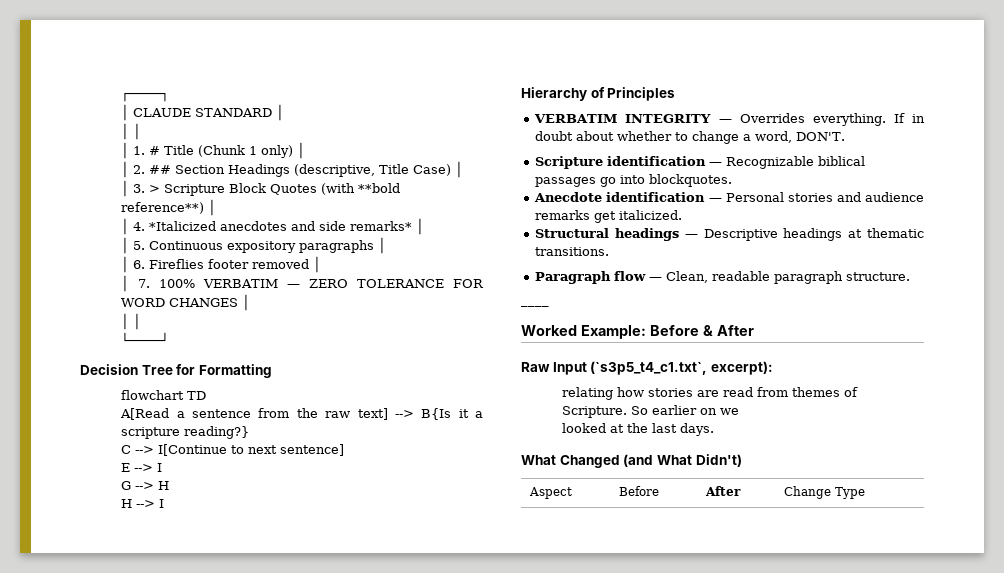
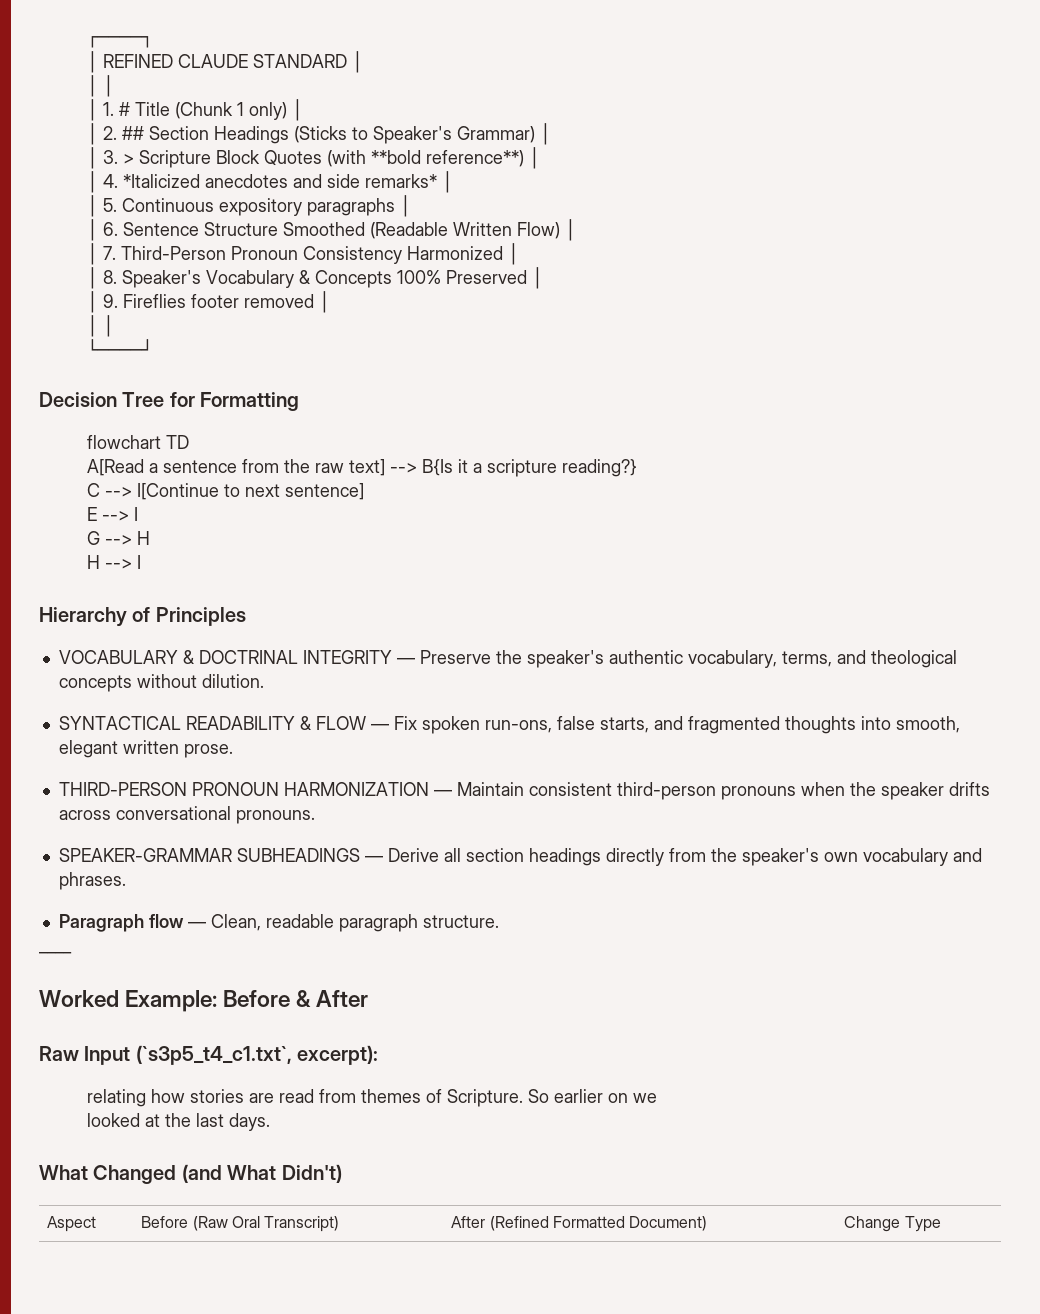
(130, 112) none -> [103,54,174,68] REFINED
[294,164,452,177] (descriptive, Title Case) -> [294,126,536,144] (Sticks to Speaker's Grammar)
[149,256,322,273] [121,275,484,292] [121,298,239,307] Fireflies footer removed │ // │ 7. 100% VERBATIM — ZERO TOLERANCE FOR WORD CHANGES -> [123,219,577,241] [87,243,520,265] [87,267,544,289] [87,291,315,313] Sentence Structure Smoothed (Readable Written Flow) │ // │ 7. Third-Person Pronoun Consistency Harmonized │ // │ 8. Speaker's Vocabulary & Concepts 100% Preserved │ // │ 9. Fireflies footer removed
[534,113,925,126] [535,131,846,144] [535,156,866,169] [535,174,733,187] [534,192,924,202] [535,210,683,223] [535,228,924,241] [535,247,610,256] VERBATIM INTEGRITY — Overrides everything. If in doubt about whether to change a word, DON'T. // Scripture identification — Recognizable biblical passages go into blockquotes. // Anecdote identification — Personal stories and audience remarks get italicized. // Structural headings — Descriptive headings at thematic transitions. -> [58,650,957,668] [58,674,264,692] [58,716,960,734] [58,740,233,758] [58,782,990,800] [58,806,315,824] [58,848,982,866] [58,872,126,890] VOCABULARY & DOCTRINAL INTEGRITY — Preserve the speaker's authentic vocabulary, terms, and theological concepts without dilution. // SYNTACTICAL READABILITY & FLOW — Fix spoken run-ons, false starts, and fragmented thoughts into smooth, elegant written prose. // THIRD-PERSON PRONOUN HARMONIZATION — Maintain consistent third-person pronouns when the speaker drifts across conversational pronouns. // SPEAKER-GRAMMAR SUBHEADINGS — Derive all section headings directly from the speaker's own vocabulary and phrases.
[704,486,741,496] | After -> [192,1216,340,1232] [451,1216,708,1231] (Raw Oral Transcript) | After (Refined Formatted Document)

